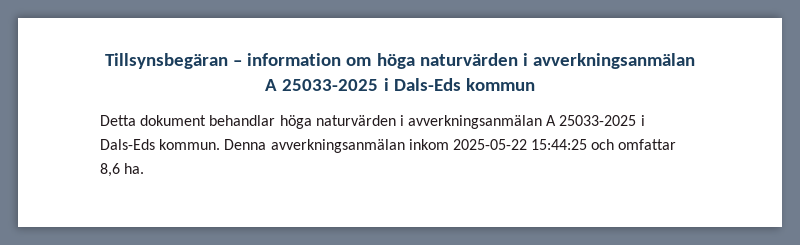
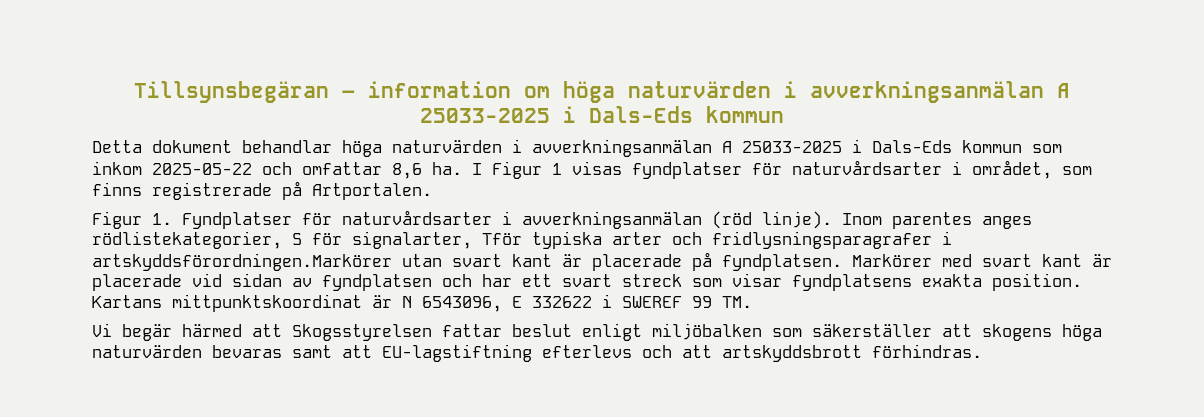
[159,139,405,153] kommun. Denna avverkningsanmälan -> [962,140,1062,153] kommun som
[531,139,588,150] 15:44:25 -> (252, 169) none
(145, 168) none -> [472,160,1092,179] [92,181,432,200] [92,210,1032,229] [92,231,952,249] [92,252,1112,271] [92,273,1082,291] [92,294,752,312] [92,323,1102,341] [92,344,982,362] I Figur 1 visas fyndplatser för naturvårdsarter i området, som finns registrerade på Artportalen. // Figur 1. Fyndplatser för naturvårdsarter i avverkningsanmälan (röd linje). Inom parentes anges rödlistekategorier, S för signalarter, Tför typiska arter och fridlysningsparagrafer i artskyddsförordningen.Markörer utan svart kant är placerade på fyndplatsen. Markörer med svart kant är placerade vid sidan av fyndplatsen och har ett svart streck som visar fyndplatsens exakta position. Kartans mittpunktskoordinat är N 6543096, E 332622 i SWEREF 99 TM. // Vi begär härmed att Skogsstyrelsen fattar beslut enligt miljöbalken som säkerställer att skogens höga naturvärden bevaras samt att EU-lagstiftning efterlevs och att artskyddsbrott förhindras.

